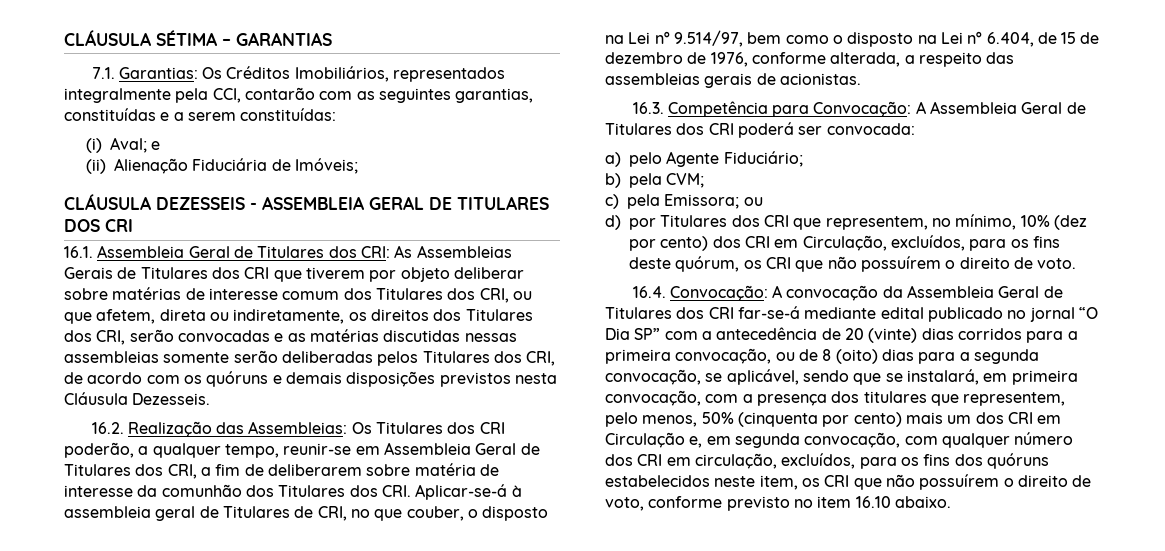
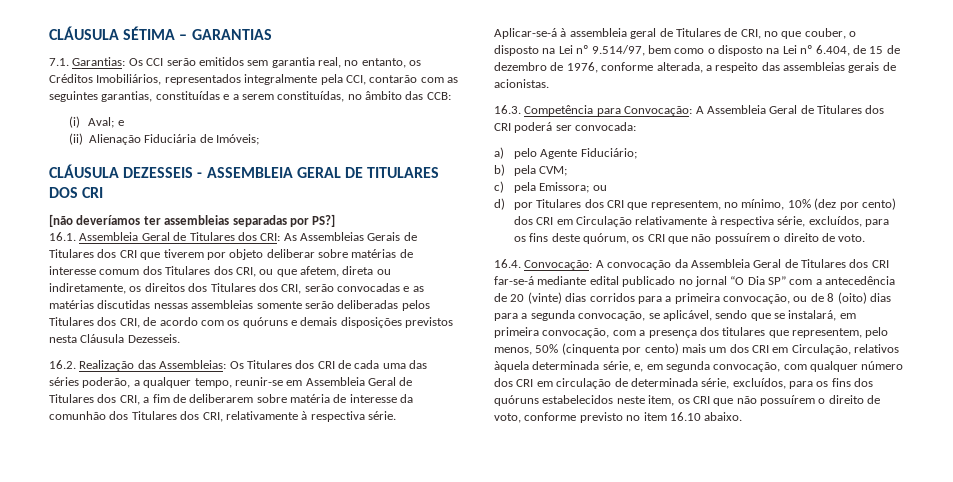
(223, 73) none -> [146,57,422,68] CCI serão emitidos sem garantia real, no entanto, os
[240,108,337,121] constituídas: -> [277,91,451,102] constituídas, no âmbito das CCB:
(133, 225) none -> [49,214,336,227] // [não deveríamos ter assembleias separadas por PS?]
(505, 428) none -> [338,360,428,369] [49,377,79,386] de cada uma das séries
[381,485,411,497] CRI. -> [202,411,396,422] CRI, relativamente à respectiva série.
[802,235,887,251] Circulação, -> [575,216,806,227] Circulação relativamente à respectiva série,
[605,432,685,448] Circulação -> [791,344,900,355] [494,361,631,372] Circulação, relativos àquela determinada série,
[694,453,777,469] circulação, -> [556,378,730,389] circulação de determinada série,

